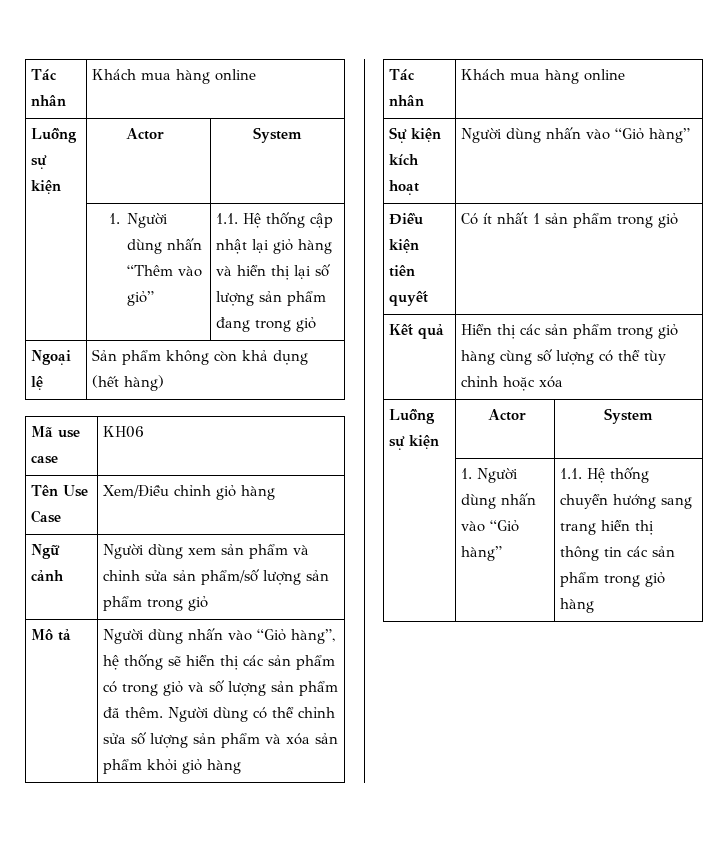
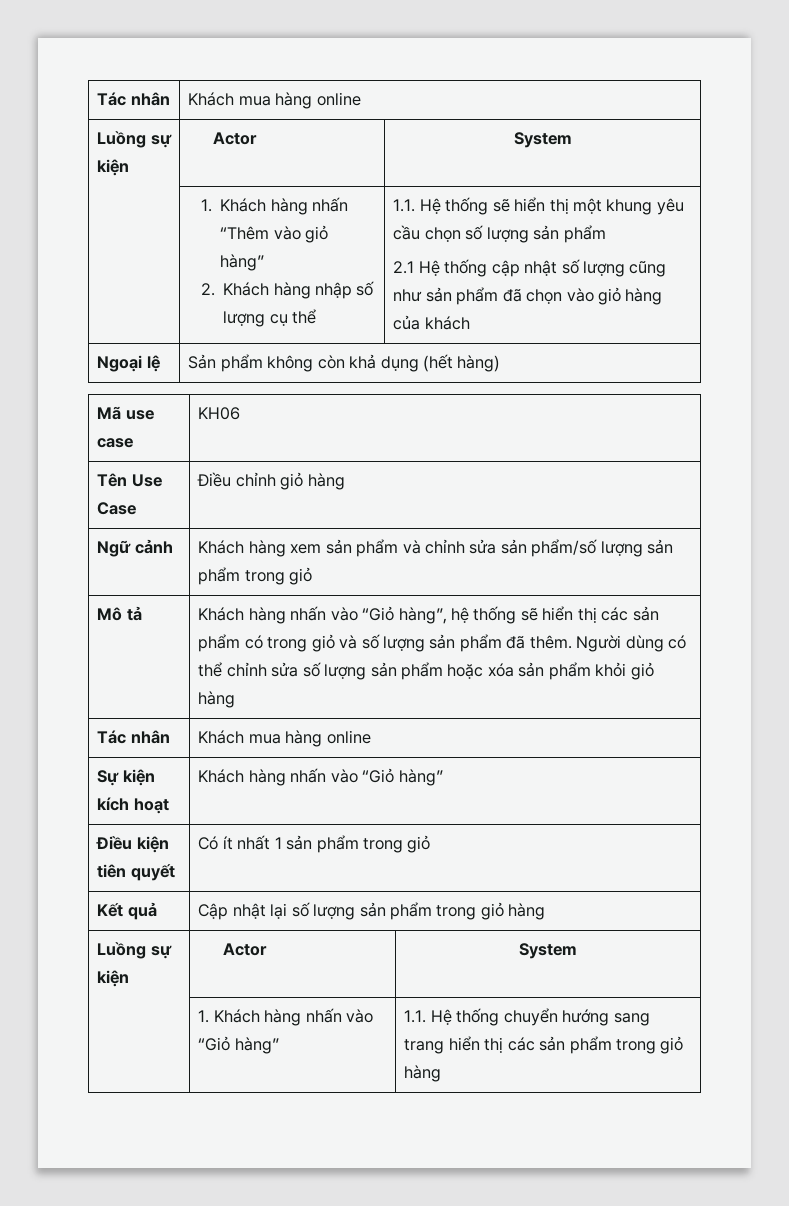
[127,213,169,228] [127,239,163,254] Người dùng -> [220,198,308,215] Khách hàng
[127,291,155,306] [216,212,334,228] [216,239,333,254] [216,264,331,280] [216,291,327,306] [216,317,317,332] giỏ” | 1.1. Hệ thống cập nhật lại giỏ hàng và hiển thị lại số lượng sản phẩm đang trong giỏ -> [304,225,328,243] [220,254,265,271] [200,281,375,299] [223,309,316,327] [393,197,684,215] [393,225,606,243] [393,259,667,277] [393,287,663,305] [393,315,470,330] giỏ hàng” // 2. Khách hàng nhập số lượng cụ thể | 1.1. Hệ thống sẽ hiển thị một khung yêu cầu chọn số lượng sản phẩm // 2.1 Hệ thống cập nhật số lượng cũng như sản phẩm đã chọn vào giỏ hàng của khách
[103,485,170,498] Xem/Điều -> [197,472,232,487] Điều
[103,544,184,559] Người dùng -> [198,540,286,557] Khách hàng
[103,629,184,644] Người dùng -> [198,607,286,624] Khách hàng
[265,734,282,744] và -> [447,664,484,679] hoặc
[461,128,542,143] Người dùng -> [198,769,286,786] Khách hàng
[461,324,679,339] [461,349,667,365] [461,376,564,391] [389,409,436,424] [389,435,440,450] [487,409,526,421] [604,408,653,424] [461,468,519,483] [461,494,497,509] Hiển thị các sản phẩm trong giỏ hàng cùng số lượng có thể tùy chỉnh hoặc xóa // Luồng sự kiện | Actor | System // | 1. Người dùng -> [198,902,546,920] [97,942,172,959] [97,970,130,987] [223,943,268,956] [519,943,577,959] [198,1009,302,1026] Cập nhật lại số lượng sản phẩm trong giỏ hàng // Luồng sự kiện | Actor | System // | 1. Khách hàng
[560,546,623,561] thông tin -> (504, 1045) none

